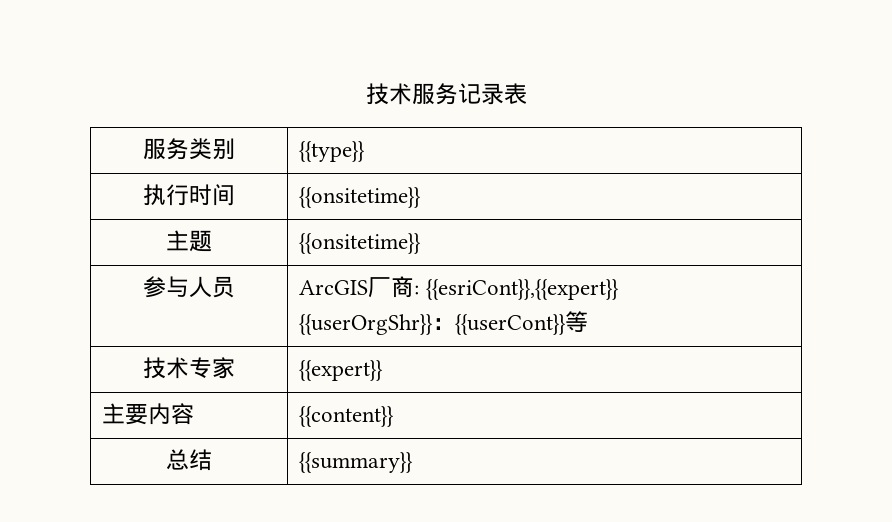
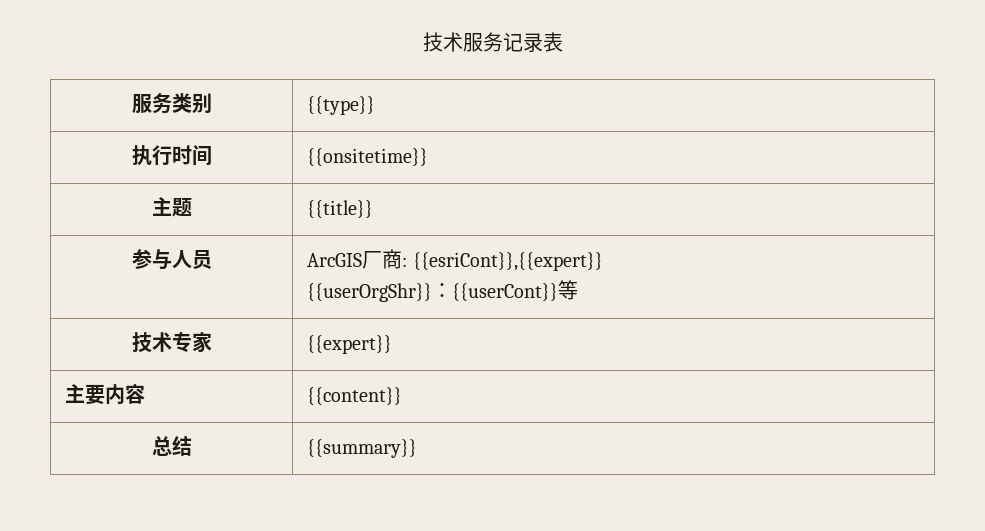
[299,233,422,254] {{onsitetime}} -> [307,200,374,218] {{title}}

